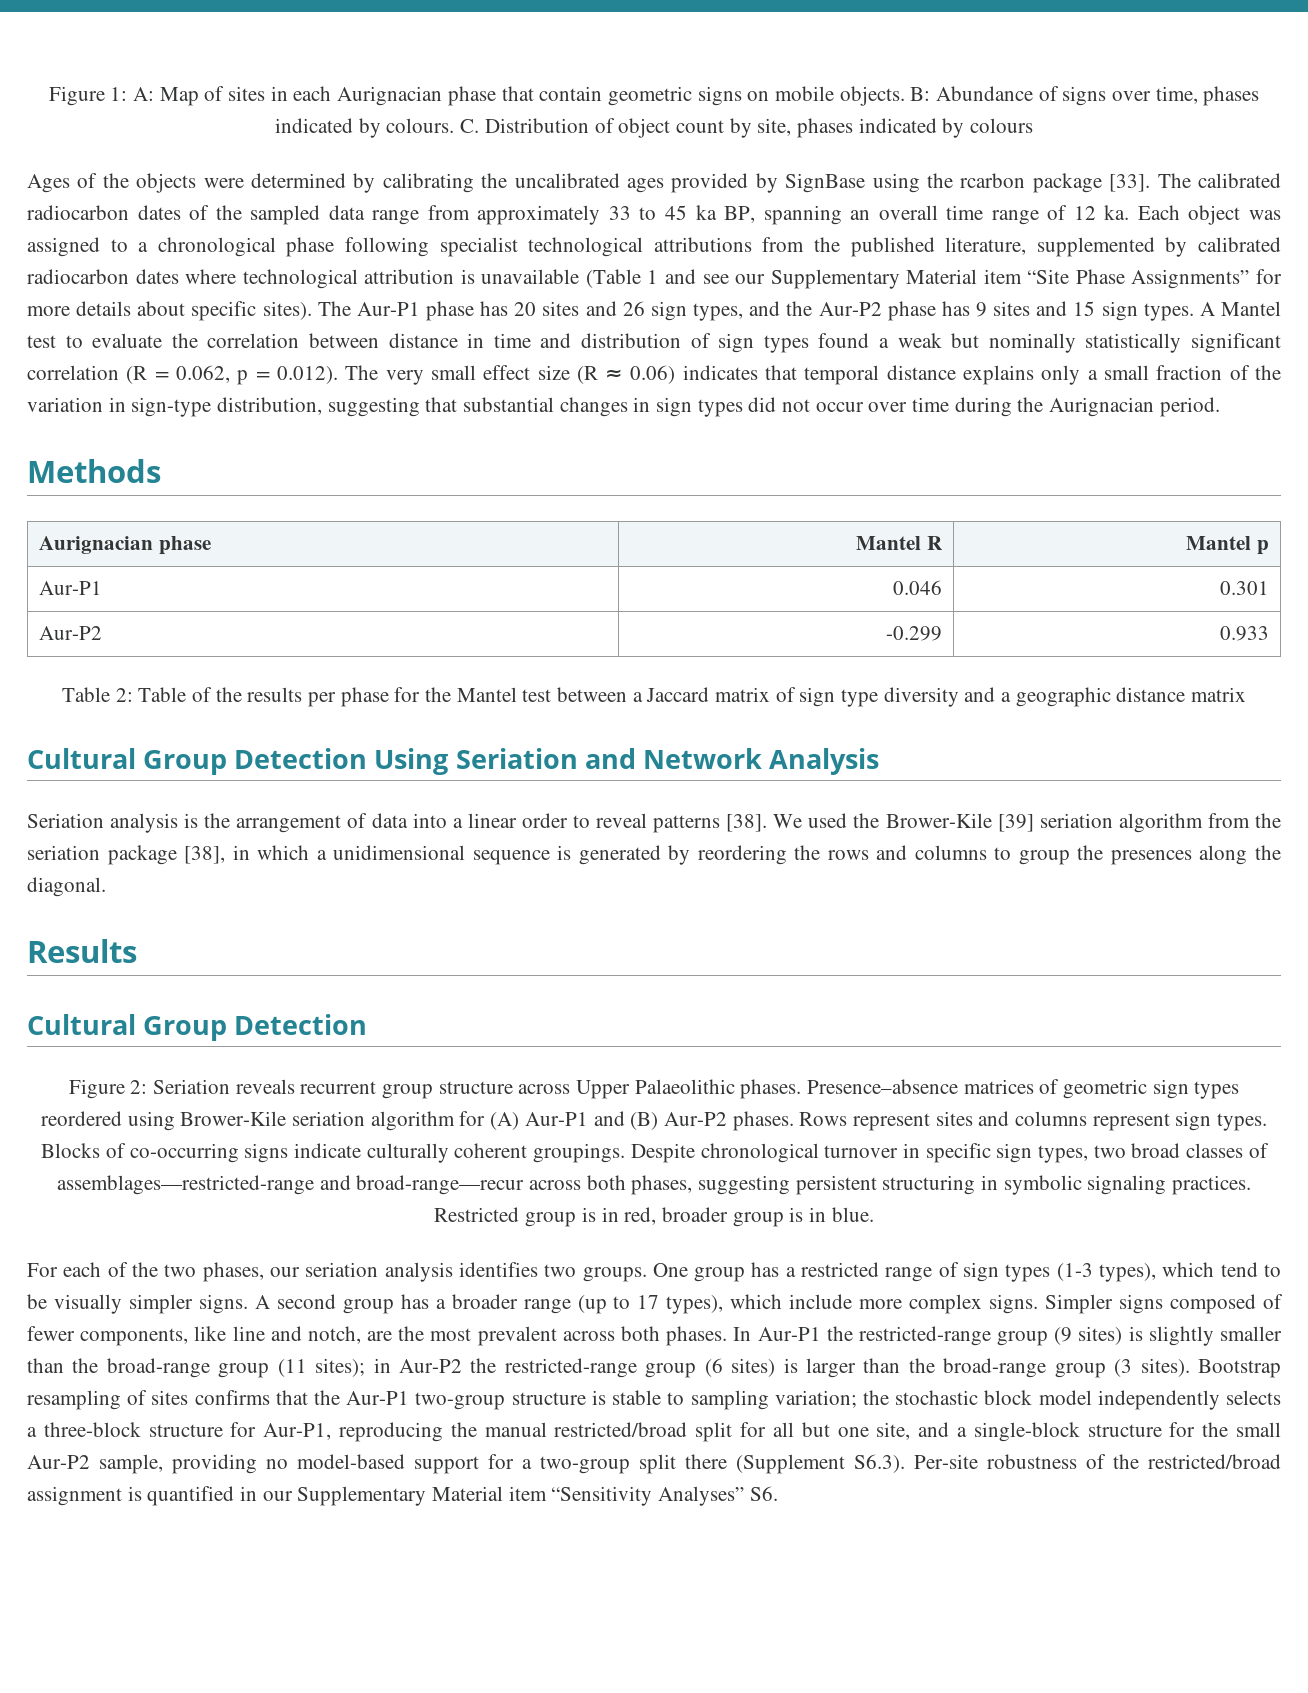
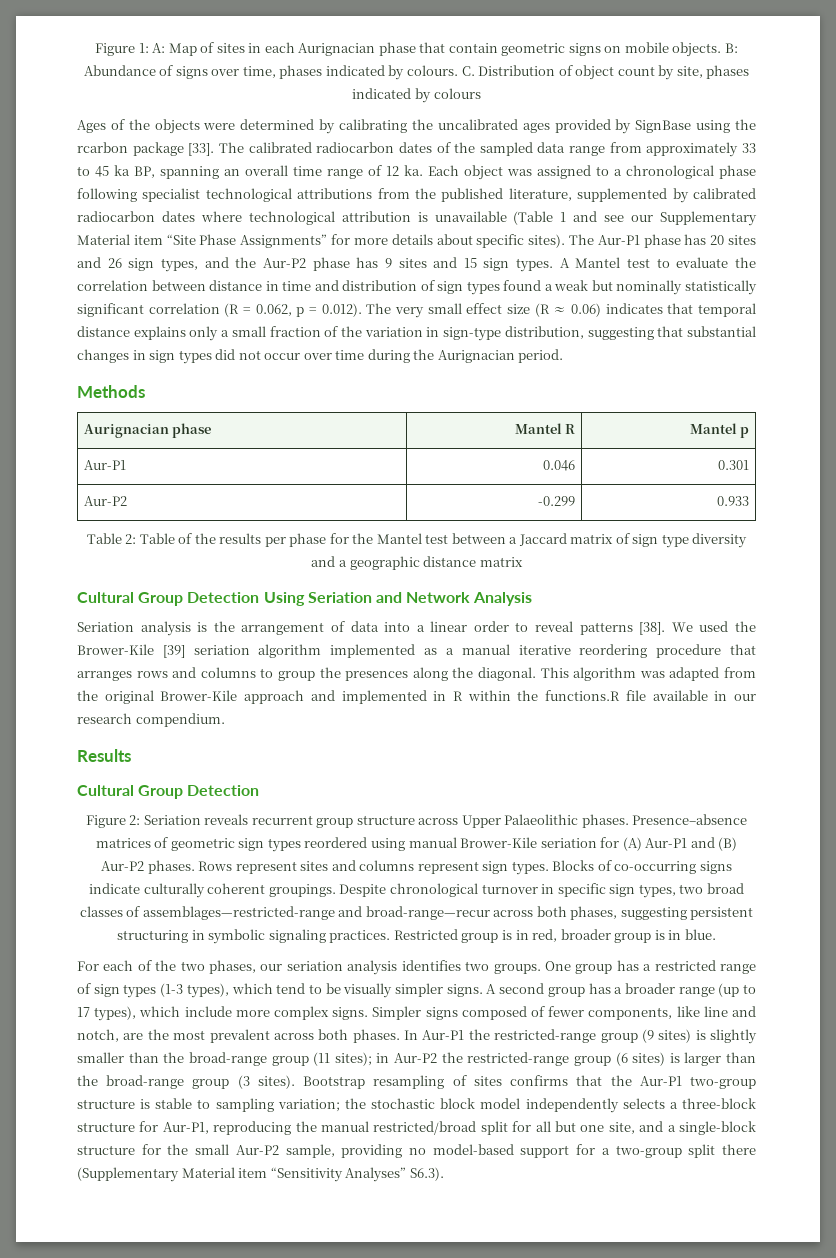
[1207,813,1282,828] [27,845,821,865] from the seriation package [38], in which a unidimensional sequence is generated by reordering the -> [330,644,756,658] [77,671,132,681] implemented as a manual iterative reordering procedure that arranges
(106, 887) none -> [540,667,757,681] [77,690,756,704] [77,713,225,727] This algorithm was adapted from the original Brower-Kile approach and implemented in R within the functions.R file available in our research compendium.
(175, 1121) none -> [408,837,457,848] manual
[370,1111,455,1131] algorithm -> (597, 843) none
[736,1454,1281,1474] [27,1486,427,1506] (Supplement S6.3). Per-site robustness of the restricted/broad assignment is quantified in our Supplementary -> [77,1167,179,1182] (Supplementary
[749,1486,778,1501] S6. -> [409,1167,444,1181] S6.3).

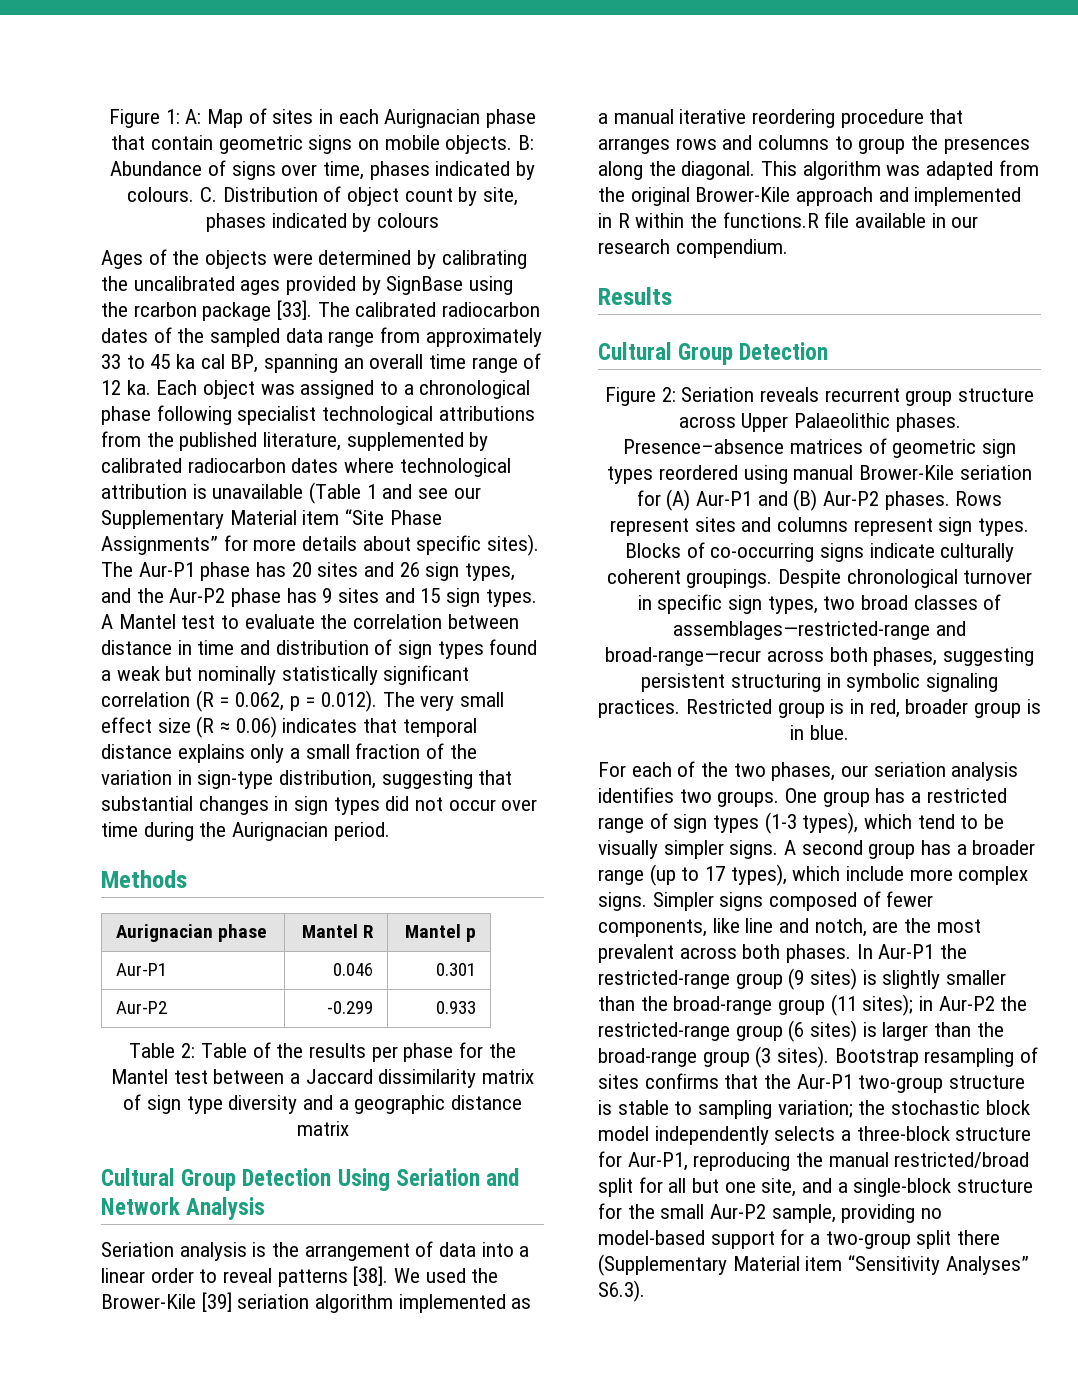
(130, 170) none -> [200,354,225,369] cal
(567, 539) none -> [378,1069,477,1088] dissimilarity

